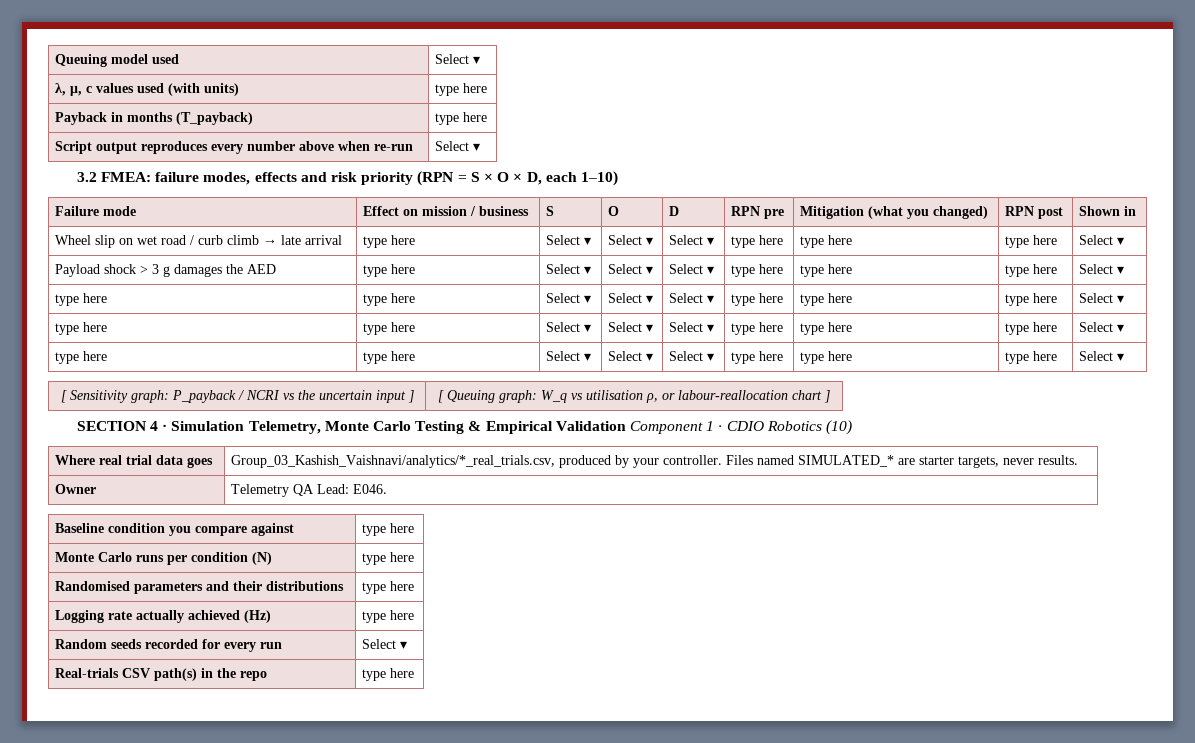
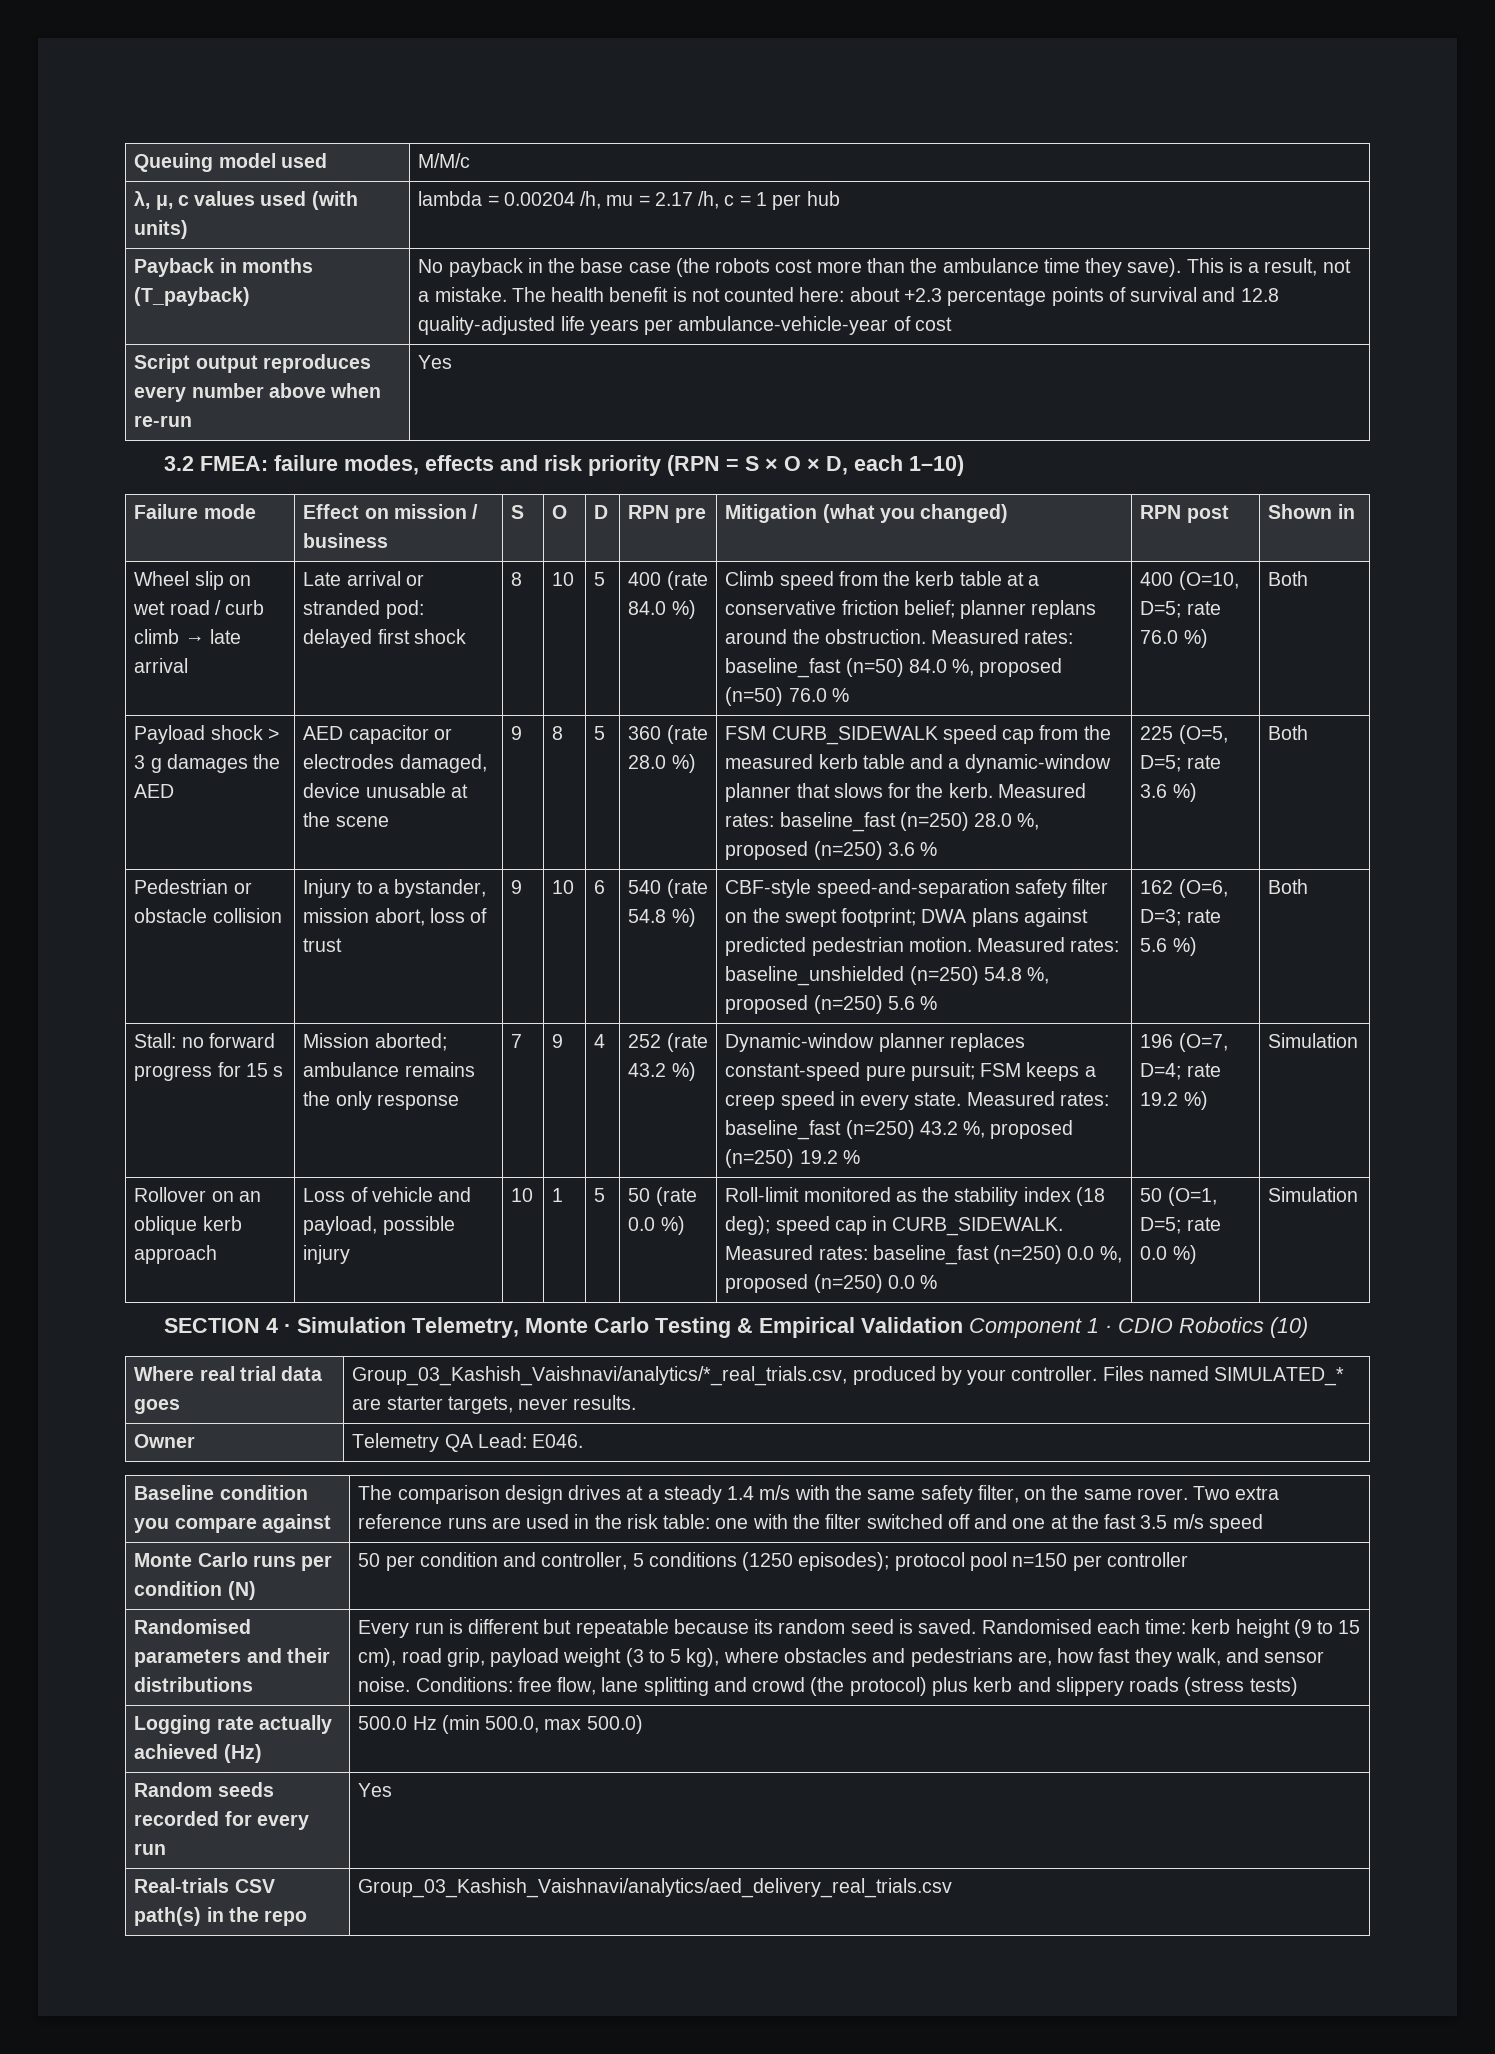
[435,54,481,64] Select ▾ -> [418,153,471,168] M/M/c
[435,83,488,96] [55,112,254,125] [435,112,488,125] type here // Payback in months (T_payback) | type here -> [418,191,840,210] [134,258,313,277] [134,287,251,306] [418,258,1351,277] [418,287,1279,306] [418,316,952,335] lambda = 0.00204 /h, mu = 2.17 /h, c = 1 per hub // Payback in months (T_payback) | No payback in the base case (the robots cost more than the ambulance time they save). This is a result, not a mistake. The health benefit is not counted here: about +2.3 percentage points of survival and 12.8 quality-adjusted life years per ambulance-vehicle-year of cost
[435,141,481,151] Select ▾ -> [418,355,453,369] Yes
[363,235,416,248] [546,235,592,245] [608,235,654,245] [669,235,715,245] [731,235,784,248] [800,235,853,248] [1005,235,1058,248] [1079,235,1125,245] type here | Select ▾ | Select ▾ | Select ▾ | type here | type here | type here | Select ▾ -> [303,571,424,586] [303,600,424,619] [303,629,466,648] [511,572,523,586] [552,572,575,586] [594,572,606,586] [628,571,708,590] [628,600,696,619] [725,571,1040,590] [725,600,1097,619] [725,629,1074,644] [725,658,1063,678] [725,687,849,706] [1140,571,1239,590] [1140,601,1221,618] [1140,629,1208,648] [1268,571,1309,586] Late arrival or stranded pod: delayed first shock | 8 | 10 | 5 | 400 (rate 84.0 %) | Climb speed from the kerb table at a conservative friction belief; planner replans around the obstruction. Measured rates: baseline_fast (n=50) 84.0 %, proposed (n=50) 76.0 % | 400 (O=10, D=5; rate 76.0 %) | Both
[363,264,416,277] [546,264,592,274] [608,264,654,274] [669,264,715,274] [731,264,784,277] [800,264,853,277] [1005,264,1058,277] [1079,264,1125,274] [55,293,108,306] [363,293,416,306] [546,293,592,303] [608,293,654,303] [669,293,715,303] [731,293,784,306] [800,293,853,306] [1005,293,1058,306] [1079,293,1125,303] [55,322,108,335] [363,322,416,335] [546,322,592,332] [608,322,654,332] [669,322,715,332] [731,322,784,335] [800,322,853,335] [1005,322,1058,335] [1079,322,1125,332] [55,351,108,364] [363,351,416,364] [546,351,592,361] [608,351,654,361] [669,351,715,361] [731,351,784,364] [800,351,853,364] [1005,351,1058,364] [1079,351,1125,361] [60,390,414,403] [438,390,830,403] type here | Select ▾ | Select ▾ | Select ▾ | type here | type here | type here | Select ▾ // type here | type here | Select ▾ | Select ▾ | Select ▾ | type here | type here | type here | Select ▾ // type here | type here | Select ▾ | Select ▾ | Select ▾ | type here | type here | type here | Select ▾ // type here | type here | Select ▾ | Select ▾ | Select ▾ | type here | type here | type here | Select ▾ // [ Sensitivity graph: P_payback / NCRI vs the uncertain input ] | [ Queuing graph: W_q vs utilisation ρ, or labour-reallocation chart ] -> [303,725,452,744] [303,754,487,773] [303,783,468,798] [303,812,389,827] [511,726,523,740] [552,726,564,740] [594,726,606,740] [628,725,708,744] [628,754,696,773] [725,725,1111,745] [725,754,1111,773] [725,783,1086,802] [725,812,1040,832] [725,841,938,860] [1140,725,1228,744] [1140,755,1221,772] [1140,783,1197,802] [1268,725,1309,740] [134,879,252,894] [134,908,282,923] [303,879,487,898] [303,908,488,926] [303,938,343,952] [511,880,523,894] [552,880,575,894] [594,880,606,894] [628,879,708,898] [628,908,696,927] [725,879,1109,898] [725,908,1088,927] [725,937,1120,956] [725,966,1050,986] [725,995,938,1014] [1140,879,1228,898] [1140,909,1221,926] [1140,937,1197,956] [1268,879,1309,894] [134,1033,275,1048] [134,1062,284,1081] [303,1033,447,1051] [303,1062,475,1077] [303,1091,459,1110] [511,1034,523,1048] [552,1034,564,1048] [594,1034,606,1048] [628,1033,708,1052] [628,1062,696,1081] [725,1033,1025,1052] [725,1062,1096,1081] [725,1091,1109,1110] [725,1120,1074,1140] [725,1149,860,1168] [1140,1033,1228,1052] [1140,1063,1221,1080] [1140,1091,1208,1110] [1268,1033,1359,1048] [134,1187,261,1202] [134,1216,242,1235] [134,1245,218,1264] [303,1187,472,1202] [303,1216,455,1235] [303,1245,351,1264] [511,1188,534,1202] [552,1188,564,1202] [594,1188,606,1202] [628,1187,697,1206] [628,1216,685,1235] [725,1187,1105,1206] [725,1216,1064,1236] [725,1245,1122,1265] [725,1274,938,1293] [1140,1187,1217,1206] [1140,1217,1221,1234] [1140,1245,1197,1264] [1268,1187,1359,1202] AED capacitor or electrodes damaged, device unusable at the scene | 9 | 8 | 5 | 360 (rate 28.0 %) | FSM CURB_SIDEWALK speed cap from the measured kerb table and a dynamic-window planner that slows for the kerb. Measured rates: baseline_fast (n=250) 28.0 %, proposed (n=250) 3.6 % | 225 (O=5, D=5; rate 3.6 %) | Both // Pedestrian or obstacle collision | Injury to a bystander, mission abort, loss of trust | 9 | 10 | 6 | 540 (rate 54.8 %) | CBF-style speed-and-separation safety filter on the swept footprint; DWA plans against predicted pedestrian motion. Measured rates: baseline_unshielded (n=250) 54.8 %, proposed (n=250) 5.6 % | 162 (O=6, D=3; rate 5.6 %) | Both // Stall: no forward progress for 15 s | Mission aborted; ambulance remains the only response | 7 | 9 | 4 | 252 (rate 43.2 %) | Dynamic-window planner replaces constant-speed pure pursuit; FSM keeps a creep speed in every state. Measured rates: baseline_fast (n=250) 43.2 %, proposed (n=250) 19.2 % | 196 (O=7, D=4; rate 19.2 %) | Simulation // Rollover on an oblique kerb approach | Loss of vehicle and payload, possible injury | 10 | 1 | 5 | 50 (rate 0.0 %) | Roll-limit monitored as the stability index (18 deg); speed cap in CURB_SIDEWALK. Measured rates: baseline_fast (n=250) 0.0 %, proposed (n=250) 0.0 % | 50 (O=1, D=5; rate 0.0 %) | Simulation
[362,523,415,536] type here -> [358,1485,1280,1504] [358,1514,1263,1533] The comparison design drives at a steady 1.4 m/s with the same safety filter, on the same rover. Two extra reference runs are used in the risk table: one with the filter switched off and one at the fast 3.5 m/s speed
[362,552,415,565] type here -> [358,1552,1188,1571] 50 per condition and controller, 5 conditions (1250 episodes); protocol pool n=150 per controller
[362,581,415,594] type here -> [358,1619,1361,1638] [358,1648,1325,1667] [358,1677,1298,1696] Every run is different but repeatable because its random seed is saved. Randomised each time: kerb height (9 to 15 cm), road grip, payload weight (3 to 5 kg), where obstacles and pedestrians are, how fast they walk, and sensor noise. Conditions: free flow, lane splitting and crowd (the protocol) plus kerb and slippery roads (stress tests)
[362,610,415,623] type here -> [358,1715,643,1734] 500.0 Hz (min 500.0, max 500.0)
[362,639,408,649] Select ▾ -> [358,1783,393,1797] Yes
[362,668,415,681] type here -> [358,1878,953,1898] Group_03_Kashish_Vaishnavi/analytics/aed_delivery_real_trials.csv

